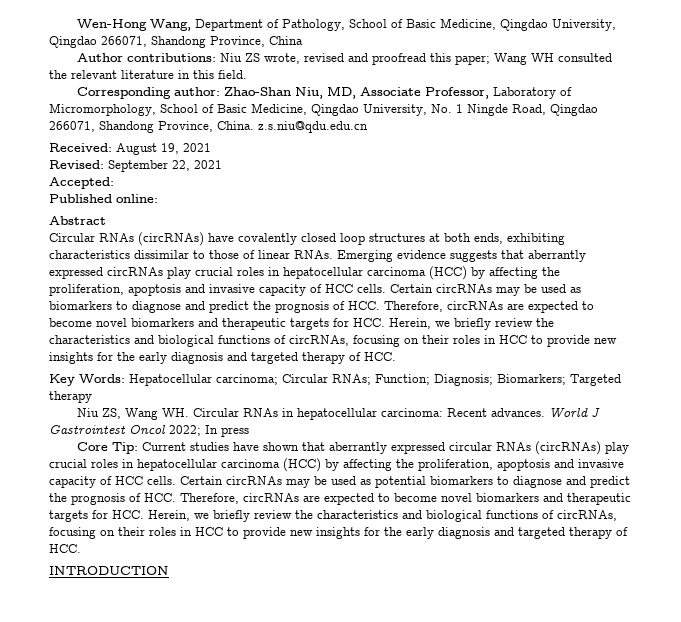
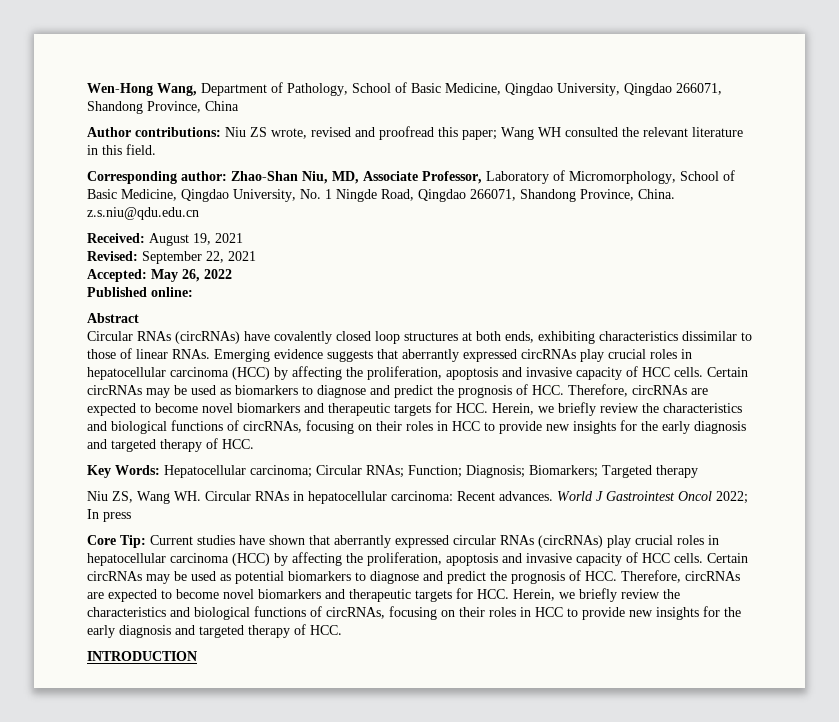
(114, 183) none -> [151,269,232,282] May 26, 2022

